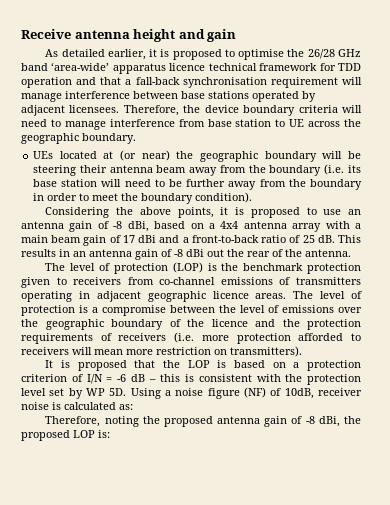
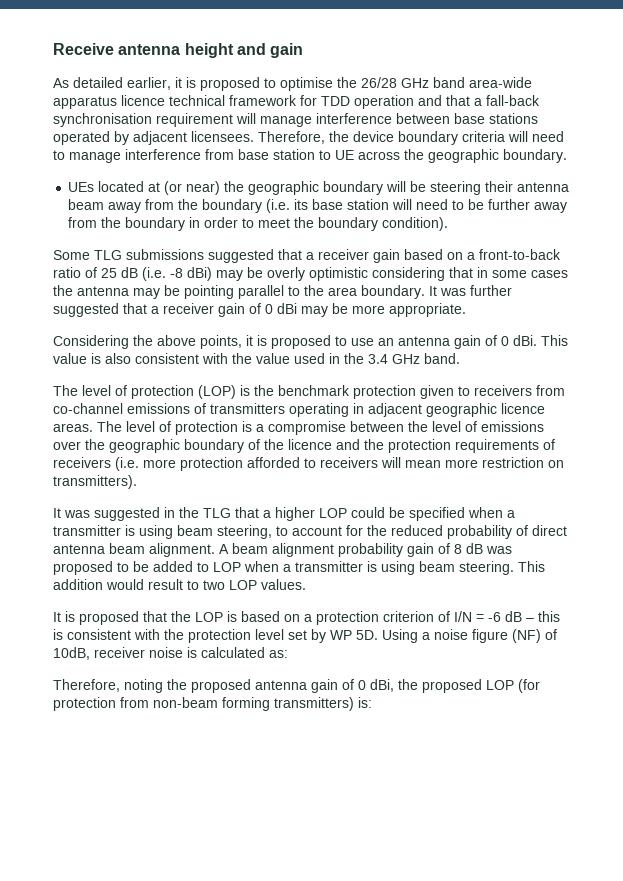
[51,62,110,71] ‘area-wide’ -> [469,77,532,88] area-wide
(253, 197) none -> [53,249,561,263] [53,267,568,281] [53,285,512,299] [53,303,466,317] // Some TLG submissions suggested that a receiver gain based on a front-to-back ratio of 25 dB (i.e. -8 dBi) may be overly optimistic considering that in some cases the antenna may be pointing parallel to the area boundary. It was further suggested that a receiver gain of 0 dBi may be more appropriate.
[113,221,362,232] [21,235,361,246] [21,249,351,260] -8 dBi, based on a 4x4 antenna array with a main beam gain of 17 dBi and a front-to-back ratio of 25 dB. This results in an antenna gain of -8 dBi out the rear of the antenna. -> [501,335,568,346] [53,353,460,364] 0 dBi. This value is also consistent with the value used in the 3.4 GHz band.
(302, 351) none -> [53,507,515,521] [53,525,567,539] [53,543,512,557] [53,561,545,575] [53,579,306,590] // It was suggested in the TLG that a higher LOP could be specified when a transmitter is using beam steering, to account for the reduced probability of direct antenna beam alignment. A beam alignment probability gain of 8 dB was proposed to be added to LOP when a transmitter is using beam steering. This addition would result to two LOP values.
[305,416,315,424] -8 -> [358,680,366,690] 0
(95, 434) none -> [518,679,540,693] [53,697,354,711] (for protection from non-beam forming transmitters)

